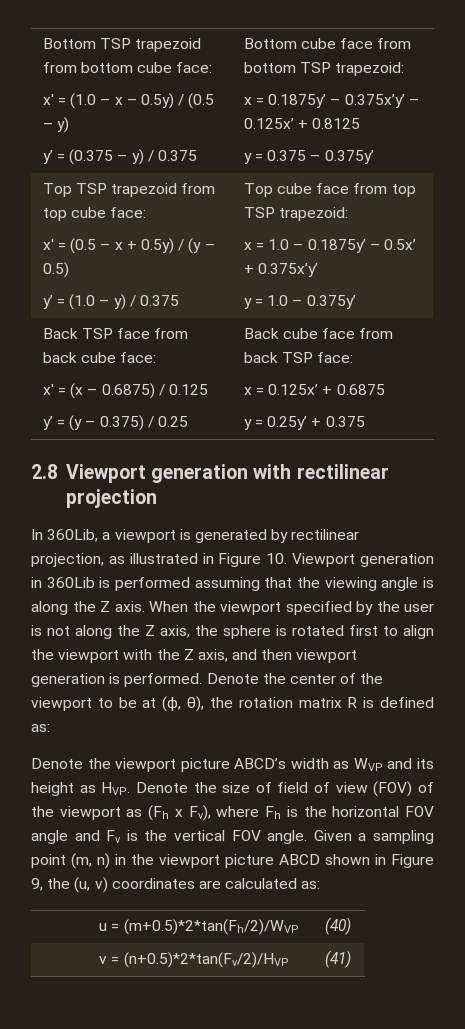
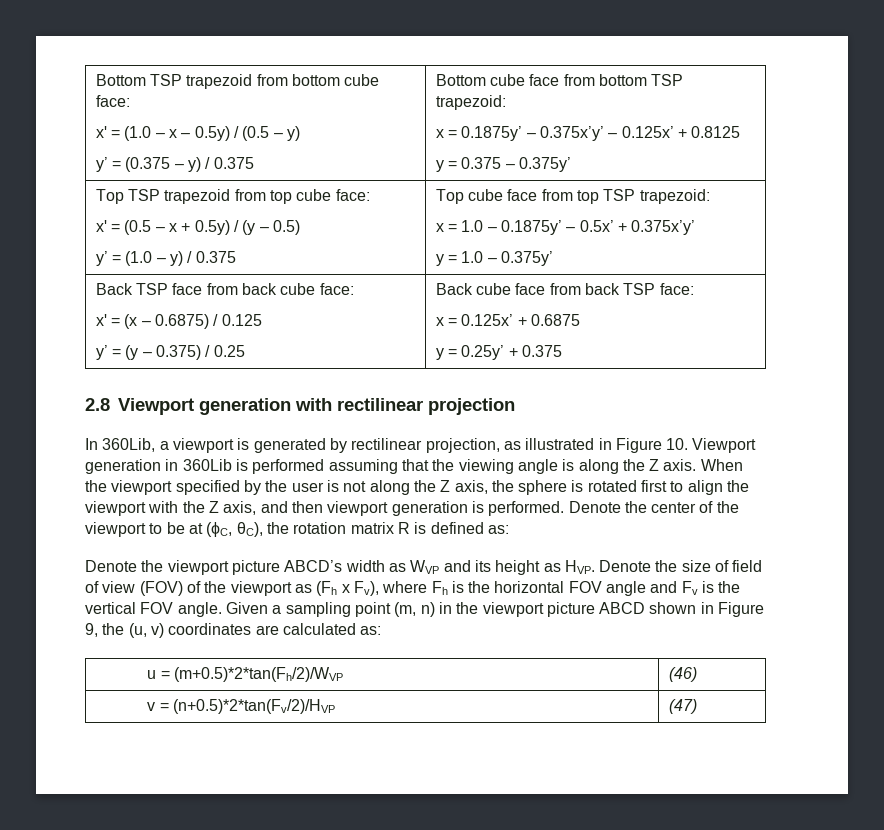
[162,696,205,712] (ϕ, θ), -> [206,522,263,537] (ϕC, θC),
[324,917,351,935] (40) -> [668,667,697,682] (46)
[324,950,351,968] (41) -> [668,699,697,714] (47)

